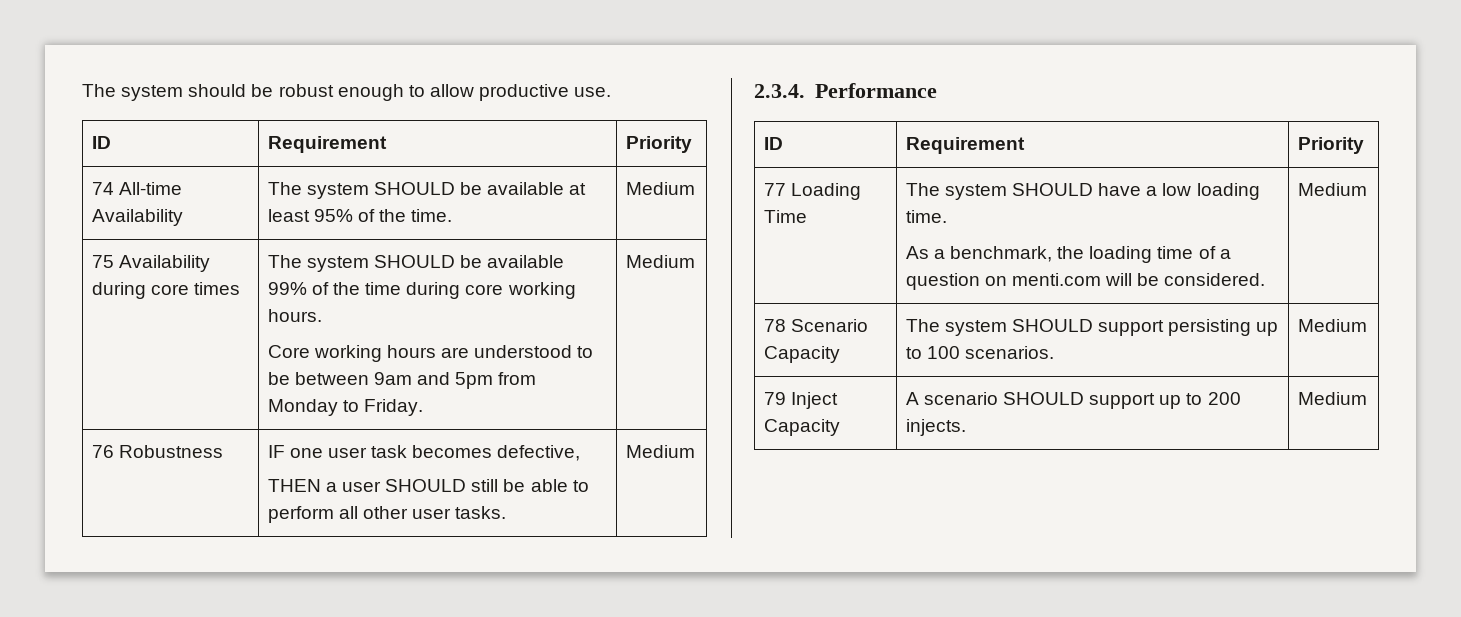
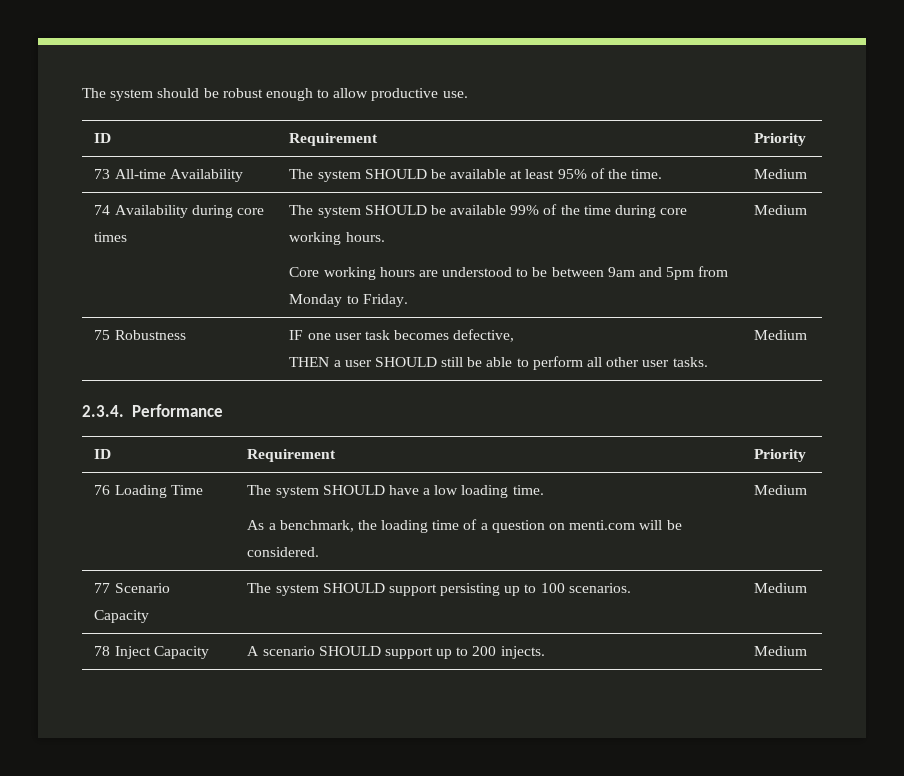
[91,182,114,195] 74 -> [94,169,111,179] 73
[91,255,114,268] 75 -> [94,205,111,215] 74
[91,445,114,458] 76 -> [94,330,111,340] 75
[763,183,786,196] 77 -> [94,485,111,495] 76
[763,319,786,332] 78 -> [94,583,111,593] 77
[763,392,786,405] 79 -> [94,646,111,656] 78

